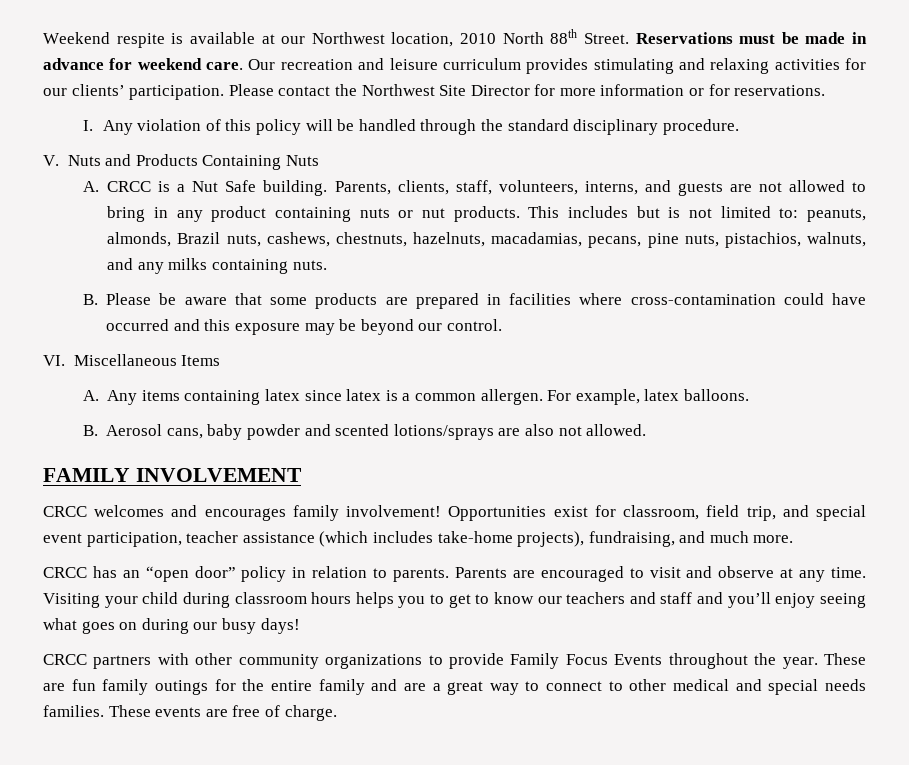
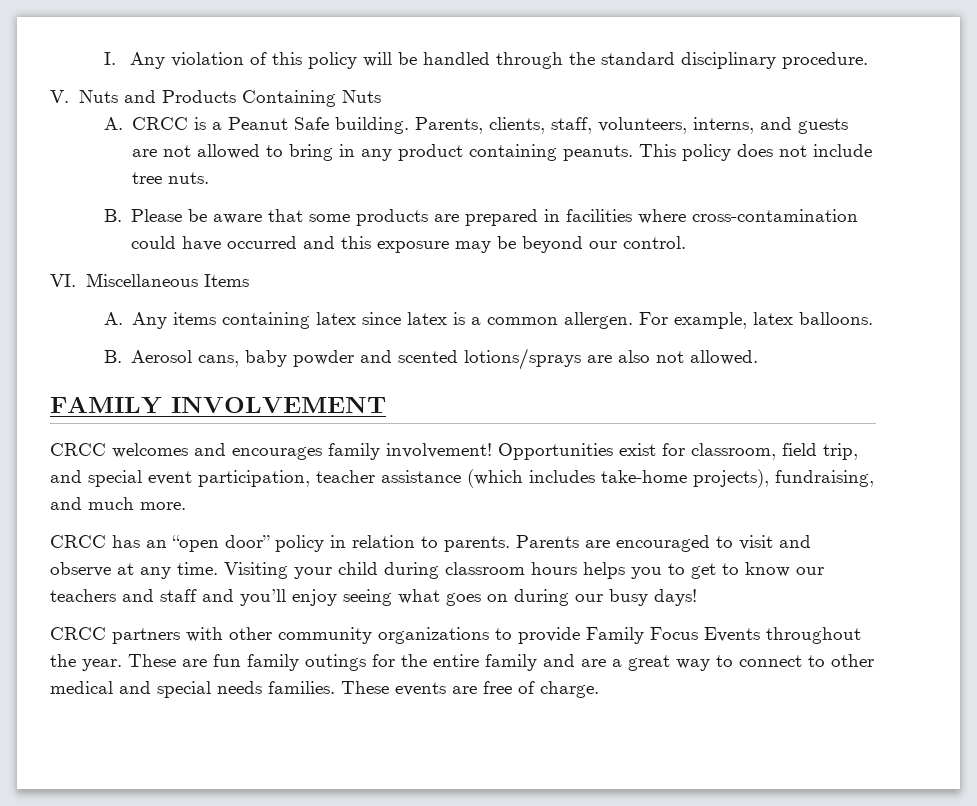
[43,29,867,48] [43,58,867,74] [43,84,826,100] Weekend respite is available at our Northwest location, 2010 North 88th Street. Reservations must be made in advance for weekend care. Our recreation and leisure curriculum provides stimulating and relaxing activities for our clients’ participation. Please contact the Northwest Site Director for more information or for reservations. // -> (103, 58) none
[192,181,219,192] Nut -> [228,117,289,130] Peanut
[359,206,867,222] [107,232,867,248] [107,258,289,274] nuts or nut products. This includes but is not limited to: peanuts, almonds, Brazil nuts, cashews, chestnuts, hazelnuts, macadamias, pecans, pine nuts, pistachios, walnuts, and any milks containing -> [563,144,873,161] [132,172,163,184] peanuts. This policy does not include tree

